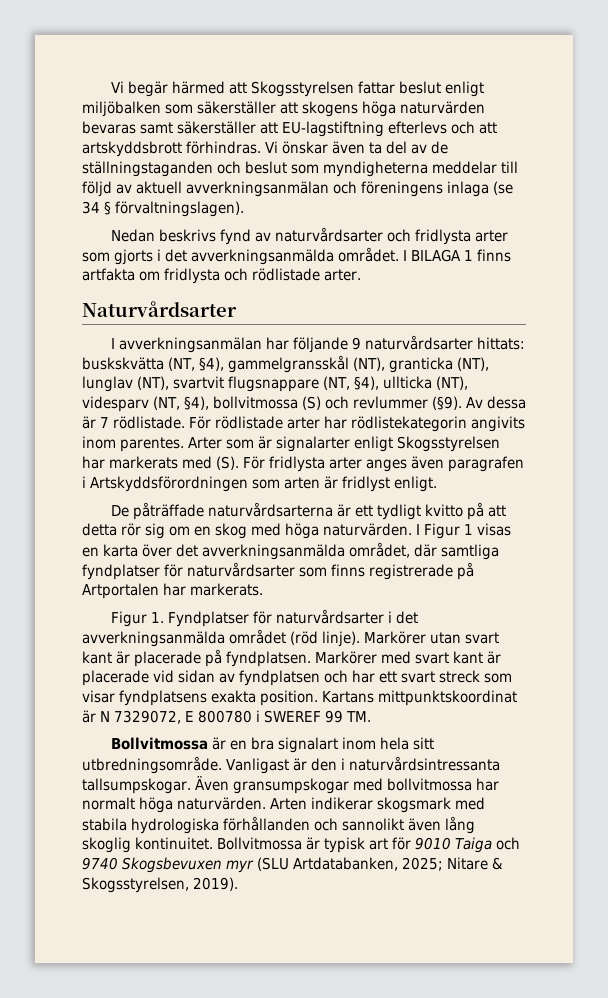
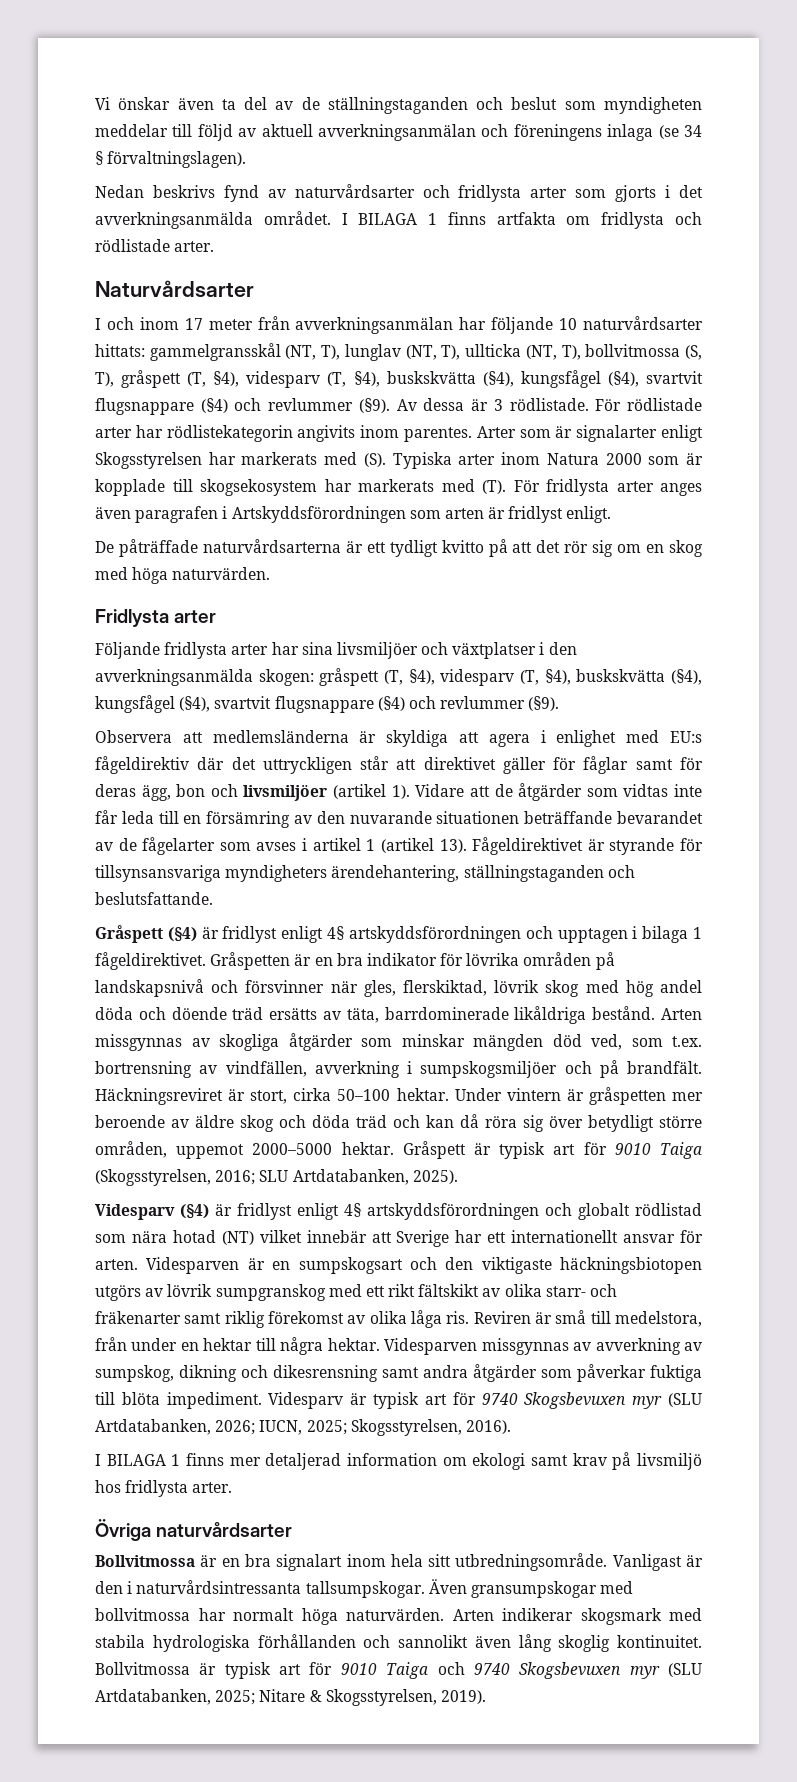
[111,81,485,97] [82,101,485,117] [82,121,497,137] [82,141,278,157] Vi begär härmed att Skogsstyrelsen fattar beslut enligt miljöbalken som säkerställer att skogens höga naturvärden bevaras samt säkerställer att EU-lagstiftning efterlevs och att artskyddsbrott förhindras. Vi -> [95,97,110,110] Vi
[323,161,428,177] myndigheterna -> [603,97,702,114] myndigheten
(116, 343) none -> [106,316,290,330] och inom 17 meter från
[352,337,362,350] 9 -> [559,318,578,330] 10
[82,355,489,373] [82,376,468,392] [82,396,321,412] buskskvätta (NT, §4), gammelgransskål (NT), granticka (NT), lunglav (NT), svartvit flugsnappare (NT, §4), ullticka (NT), videsparv (NT, §4), bollvitmossa (S) -> [149,343,703,361] [95,370,703,388] [95,398,228,415] gammelgransskål (NT, T), lunglav (NT, T), ullticka (NT, T), bollvitmossa (S, T), gråspett (T, §4), videsparv (T, §4), buskskvätta (§4), kungsfågel (§4), svartvit flugsnappare (§4)
[100,417,109,428] 7 -> [493,399,503,411] 3
(239, 463) none -> [392,452,704,469] [95,479,506,496] Typiska arter inom Natura 2000 som är kopplade till skogsekosystem har markerats med (T).
[82,523,117,536] detta -> [536,540,561,553] det
[416,523,511,539] [82,542,499,560] [82,562,474,580] [82,583,263,599] [111,609,419,627] [82,629,499,647] [82,649,501,667] [82,670,512,686] [82,690,517,706] [82,710,371,724] I Figur 1 visas en karta över det avverkningsanmälda området, där samtliga fyndplatser för naturvårdsarter som finns registrerade på Artportalen har markerats. // Figur 1. Fyndplatser för naturvårdsarter i det avverkningsanmälda området (röd linje). Markörer utan svart kant är placerade på fyndplatsen. Markörer med svart kant är placerade vid sidan av fyndplatsen och har ett svart streck som visar fyndplatsens exakta position. Kartans mittpunktskoordinat är N 7329072, E 800780 i SWEREF 99 TM. -> [95,609,217,627] [95,642,577,659] [95,668,703,686] [95,695,560,713] [95,730,702,747] [95,756,703,774] [95,783,703,801] [95,810,703,828] [95,837,704,855] [95,865,635,882] [95,892,213,905] [95,925,703,943] [95,952,615,970] [95,979,702,997] [95,1006,702,1024] [95,1033,702,1051] [95,1060,702,1078] [95,1087,704,1105] [95,1114,702,1132] [95,1141,702,1159] [95,1169,458,1186] [95,1203,702,1220] [95,1230,703,1247] [95,1257,702,1274] [95,1284,618,1301] [95,1310,702,1328] [95,1337,702,1355] [95,1364,702,1382] [95,1392,702,1409] [95,1419,511,1436] [95,1452,702,1470] [95,1480,233,1497] [95,1519,293,1541] // Fridlysta arter // Följande fridlysta arter har sina livsmiljöer och växtplatser i den avverkningsanmälda skogen: gråspett (T, §4), videsparv (T, §4), buskskvätta (§4), kungsfågel (§4), svartvit flugsnappare (§4) och revlummer (§9). // Observera att medlemsländerna är skyldiga att agera i enlighet med EU:s fågeldirektiv där det uttryckligen står att direktivet gäller för fåglar samt för deras ägg, bon och livsmiljöer (artikel 1). Vidare att de åtgärder som vidtas inte får leda till en försämring av den nuvarande situationen beträffande bevarandet av de fågelarter som avses i artikel 1 (artikel 13). Fågeldirektivet är styrande för tillsynsansvariga myndigheters ärendehantering, ställningstaganden och beslutsfattande. // Gråspett (§4) är fridlyst enligt 4§ artskyddsförordningen och upptagen i bilaga 1 fågeldirektivet. Gråspetten är en bra indikator för lövrika områden på landskapsnivå och försvinner när gles, flerskiktad, lövrik skog med hög andel döda och döende träd ersätts av täta, barrdominerade likåldriga bestånd. Arten missgynnas av skogliga åtgärder som minskar mängden död ved, som t.ex. bortrensning av vindfällen, avverkning i sumpskogsmiljöer och på brandfält. Häckningsreviret är stort, cirka 50–100 hektar. Under vintern är gråspetten mer beroende av äldre skog och döda träd och kan då röra sig över betydligt större områden, uppemot 2000–5000 hektar. Gråspett är typisk art för 9010 Taiga (Skogsstyrelsen, 2016; SLU Artdatabanken, 2025). // Videsparv (§4) är fridlyst enligt 4§ artskyddsförordningen och globalt rödlistad som nära hotad (NT) vilket innebär att Sverige har ett internationellt ansvar för arten. Videsparven är en sumpskogsart och den viktigaste häckningsbiotopen utgörs av lövrik sumpgranskog med ett rikt fältskikt av olika starr- och fräkenarter samt riklig förekomst av olika låga ris. Reviren är små till medelstora, från under en hektar till några hektar. Videsparven missgynnas av avverkning av sumpskog, dikning och dikesrensning samt andra åtgärder som påverkar fuktiga till blöta impediment. Videsparv är typisk art för 9740 Skogsbevuxen myr (SLU Artdatabanken, 2026; IUCN, 2025; Skogsstyrelsen, 2016). // I BILAGA 1 finns mer detaljerad information om ekologi samt krav på livsmiljö hos fridlysta arter. // Övriga naturvårdsarter

